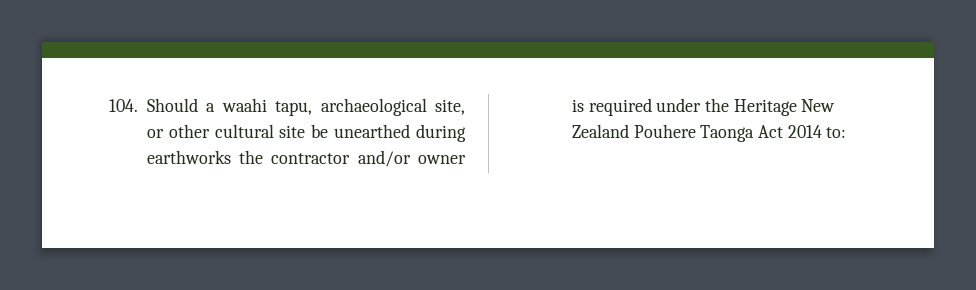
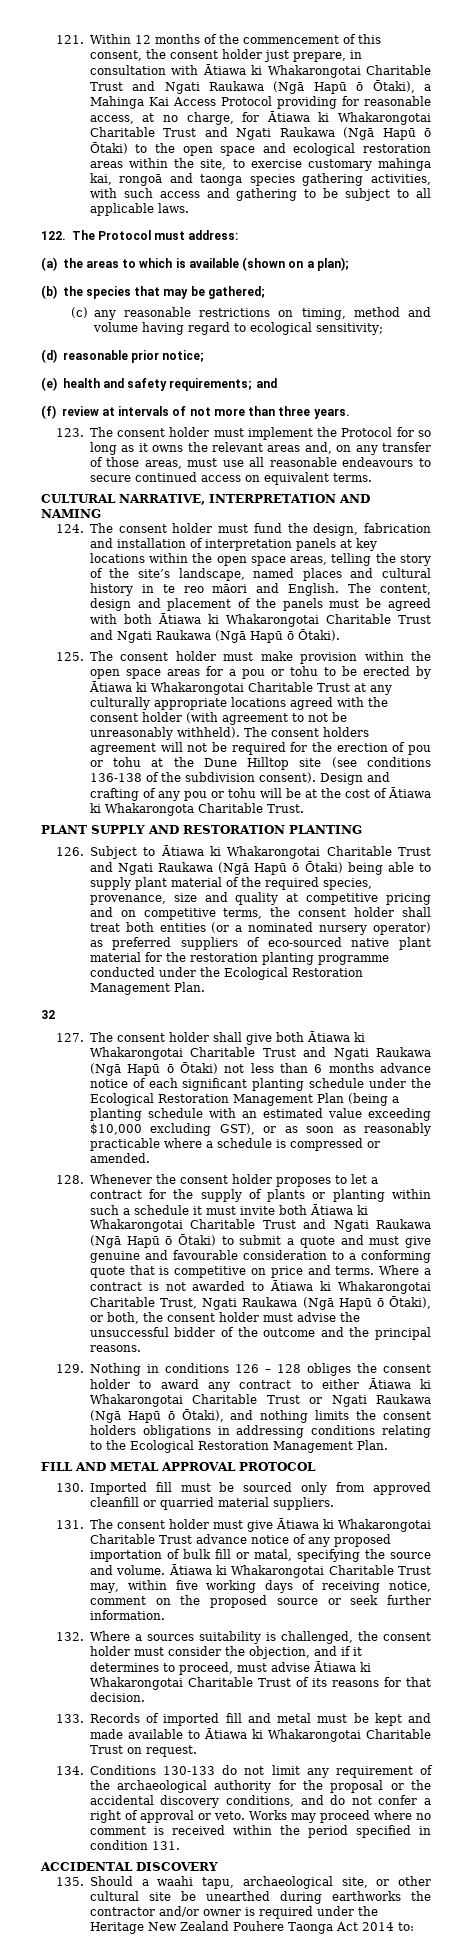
[109,99,139,112] 104. -> [56,34,381,44] [89,49,362,62] [89,64,432,78] [89,80,432,94] [89,96,431,109] [89,111,431,125] [89,127,431,140] [89,142,431,156] [89,158,431,171] [89,173,431,186] [89,188,431,201] [89,203,189,216] [41,230,239,240] [41,257,349,271] [41,285,265,299] [71,307,431,320] [92,322,383,335] [41,349,205,363] [41,377,277,391] [41,405,350,419] [56,427,432,440] [89,442,431,455] [89,457,431,469] [89,472,372,485] [41,494,370,505] [41,509,101,518] [56,523,431,536] [89,538,377,551] [89,553,431,566] [89,568,431,581] [89,583,431,596] [89,598,432,611] [89,613,431,627] [89,629,340,643] [56,651,431,664] [89,666,431,679] [88,681,392,695] [89,697,388,710] [89,712,347,725] [89,727,369,740] [89,742,431,755] [89,757,431,770] [89,772,390,785] [89,787,431,801] [89,803,304,816] [41,825,362,834] [56,845,431,859] [89,861,431,875] [89,877,372,890] [89,892,431,905] [89,907,431,920] [89,922,431,935] [89,937,431,950] [89,952,389,965] [89,967,363,980] [89,982,205,995] [41,1010,55,1019] [56,1031,365,1045] [89,1047,432,1060] [89,1062,432,1076] [89,1078,431,1091] [89,1093,399,1106] [89,1108,431,1121] [89,1123,431,1136] [89,1138,380,1151] [89,1153,150,1163] [56,1174,378,1187] [89,1189,432,1202] [89,1204,368,1215] [89,1219,432,1232] [89,1234,431,1248] [89,1250,431,1263] [89,1265,431,1278] [89,1280,431,1294] [89,1296,431,1310] [89,1312,360,1324] [89,1327,432,1340] [89,1345,141,1352] [56,1363,432,1376] [89,1378,432,1392] [89,1394,432,1407] [89,1409,432,1423] [89,1425,431,1438] [89,1440,388,1453] [41,1462,316,1471] [56,1482,431,1495] [89,1497,334,1510] [56,1518,431,1532] [89,1534,391,1547] [89,1549,431,1562] [89,1564,431,1578] [89,1580,432,1593] [89,1595,431,1608] [89,1610,165,1620] [56,1631,431,1644] [89,1646,362,1659] [89,1661,371,1675] [89,1677,432,1690] [89,1692,145,1702] [56,1713,431,1726] [89,1728,431,1742] [89,1745,197,1757] [56,1765,433,1778] [89,1780,431,1793] [89,1795,431,1808] [89,1810,432,1823] [89,1825,432,1838] [89,1840,180,1850] [40,1862,218,1871] [56,1877,85,1886] 121. Within 12 months of the commencement of this consent, the consent holder just prepare, in consultation with Ātiawa ki Whakarongotai Charitable Trust and Ngati Raukawa (Ngā Hapū ō Ōtaki), a Mahinga Kai Access Protocol providing for reasonable access, at no charge, for Ātiawa ki Whakarongotai Charitable Trust and Ngati Raukawa (Ngā Hapū ō Ōtaki) to the open space and ecological restoration areas within the site, to exercise customary mahinga kai, rongoā and taonga species gathering activities, with such access and gathering to be subject to all applicable laws. // 122. The Protocol must address: // (a) the areas to which is available (shown on a plan); // (b) the species that may be gathered; // (c) any reasonable restrictions on timing, method and volume having regard to ecological sensitivity; // (d) reasonable prior notice; // (e) health and safety requirements; and // (f) review at intervals of not more than three years. // 123. The consent holder must implement the Protocol for so long as it owns the relevant areas and, on any transfer of those areas, must use all reasonable endeavours to secure continued access on equivalent terms. // CULTURAL NARRATIVE, INTERPRETATION AND NAMING // 124. The consent holder must fund the design, fabrication and installation of interpretation panels at key locations within the open space areas, telling the story of the site’s landscape, named places and cultural history in te reo māori and English. The content, design and placement of the panels must be agreed with both Ātiawa ki Whakarongotai Charitable Trust and Ngati Raukawa (Ngā Hapū ō Ōtaki). // 125. The consent holder must make provision within the open space areas for a pou or tohu to be erected by Ātiawa ki Whakarongotai Charitable Trust at any culturally appropriate locations agreed with the consent holder (with agreement to not be unreasonably withheld). The consent holders agreement will not be required for the erection of pou or tohu at the Dune Hilltop site (see conditions 136-138 of the subdivision consent). Design and crafting of any pou or tohu will be at the cost of Ātiawa ki Whakarongota Charitable Trust. // PLANT SUPPLY AND RESTORATION PLANTING // 126. Subject to Ātiawa ki Whakarongotai Charitable Trust and Ngati Raukawa (Ngā Hapū ō Ōtaki) being able to supply plant material of the required species, provenance, size and quality at competitive pricing and on competitive terms, the consent holder shall treat both entities (or a nominated nursery operator) as preferred suppliers of eco-sourced native plant material for the restoration planting programme conducted under the Ecological Restoration Management Plan. // 32 // 127. The consent holder shall give both Ātiawa ki Whakarongotai Charitable Trust and Ngati Raukawa (Ngā Hapū ō Ōtaki) not less than 6 months advance notice of each significant planting schedule under the Ecological Restoration Management Plan (being a planting schedule with an estimated value exceeding $10,000 excluding GST), or as soon as reasonably practicable where a schedule is compressed or amended. // 128. Whenever the consent holder proposes to let a contract for the supply of plants or planting within such a schedule it must invite both Ātiawa ki Whakarongotai Charitable Trust and Ngati Raukawa (Ngā Hapū ō Ōtaki) to submit a quote and must give genuine and favourable consideration to a conforming quote that is competitive on price and terms. Where a contract is not awarded to Ātiawa ki Whakarongotai Charitable Trust, Ngati Raukawa (Ngā Hapū ō Ōtaki), or both, the consent holder must advise the unsuccessful bidder of the outcome and the principal reasons. // 129. Nothing in conditions 126 – 128 obliges the consent holder to award any contract to either Ātiawa ki Whakarongotai Charitable Trust or Ngati Raukawa (Ngā Hapū ō Ōtaki), and nothing limits the consent holders obligations in addressing conditions relating to the Ecological Restoration Management Plan. // FILL AND METAL APPROVAL PROTOCOL // 130. Imported fill must be sourced only from approved cleanfill or quarried material suppliers. // 131. The consent holder must give Ātiawa ki Whakarongotai Charitable Trust advance notice of any proposed importation of bulk fill or matal, specifying the source and volume. Ātiawa ki Whakarongotai Charitable Trust may, within five working days of receiving notice, comment on the proposed source or seek further information. // 132. Where a sources suitability is challenged, the consent holder must consider the objection, and if it determines to proceed, must advise Ātiawa ki Whakarongotai Charitable Trust of its reasons for that decision. // 133. Records of imported fill and metal must be kept and made available to Ātiawa ki Whakarongotai Charitable Trust on request. // 134. Conditions 130-133 do not limit any requirement of the archaeological authority for the proposal or the accidental discovery conditions, and do not confer a right of approval or veto. Works may proceed where no comment is received within the period specified in condition 131. // ACCIDENTAL DISCOVERY // 135.

